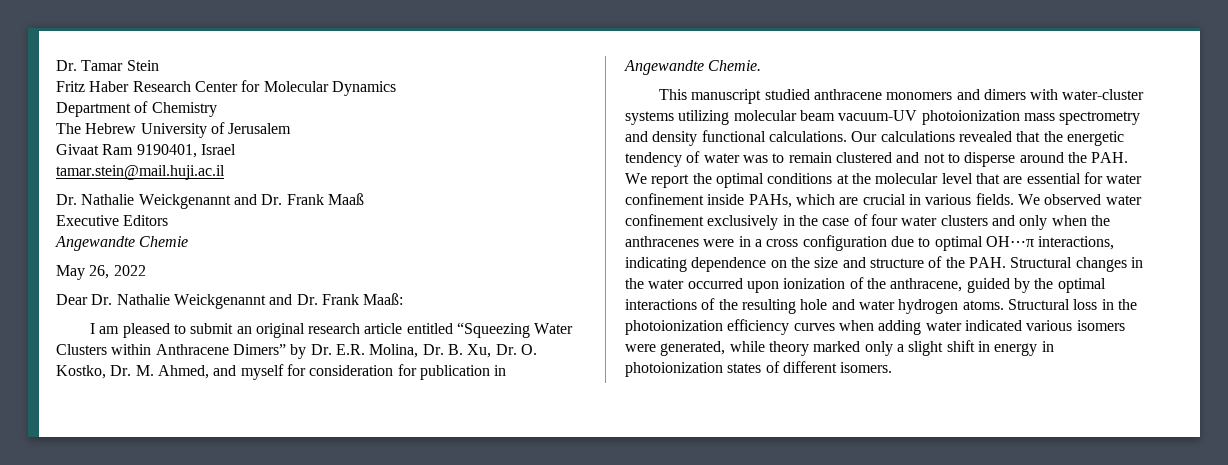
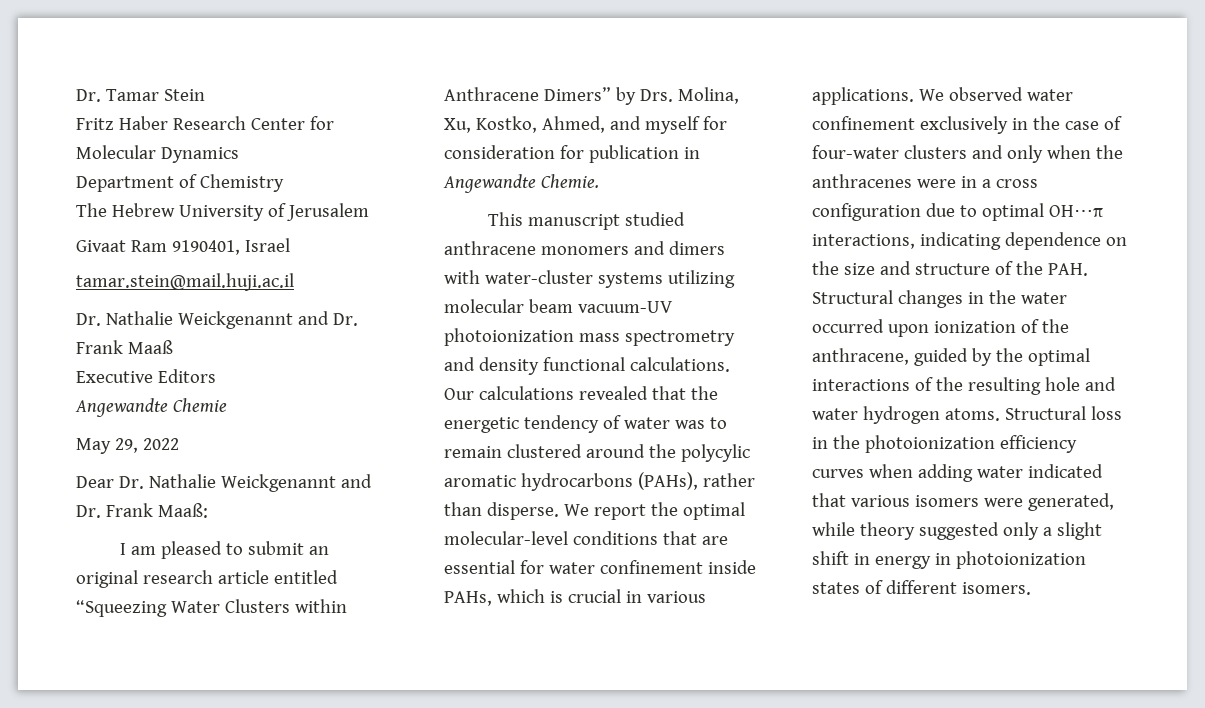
[89,265,110,279] 26, -> [114,438,138,453] 29,
[310,344,537,358] [56,365,154,379] Dr. E.R. Molina, Dr. B. Xu, Dr. O. Kostko, Dr. M. -> [639,87,739,104] [444,116,537,133] Drs. Molina, Xu, Kostko,
[896,152,1129,167] [625,173,973,188] and not to disperse around the PAH. We report the optimal conditions at the molecular level -> [585,444,750,462] [444,472,755,491] [444,502,745,520] [444,531,658,545] around the polycylic aromatic hydrocarbons (PAHs), rather than disperse. We report the optimal molecular-level conditions
[839,197,859,205] are -> [549,591,563,603] is
[975,193,1014,205] fields. -> [812,87,914,105] applications.
[870,214,938,226] four water -> [812,145,899,159] four-water
(1022, 325) none -> [812,493,846,507] that
[813,341,861,352] marked -> [918,522,999,540] suggested

